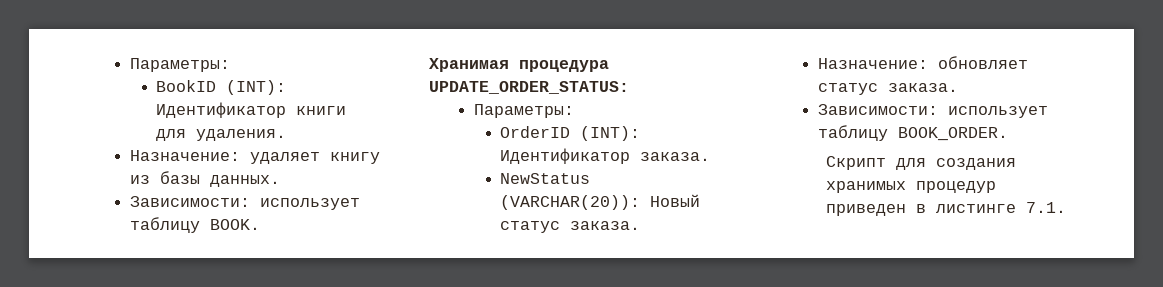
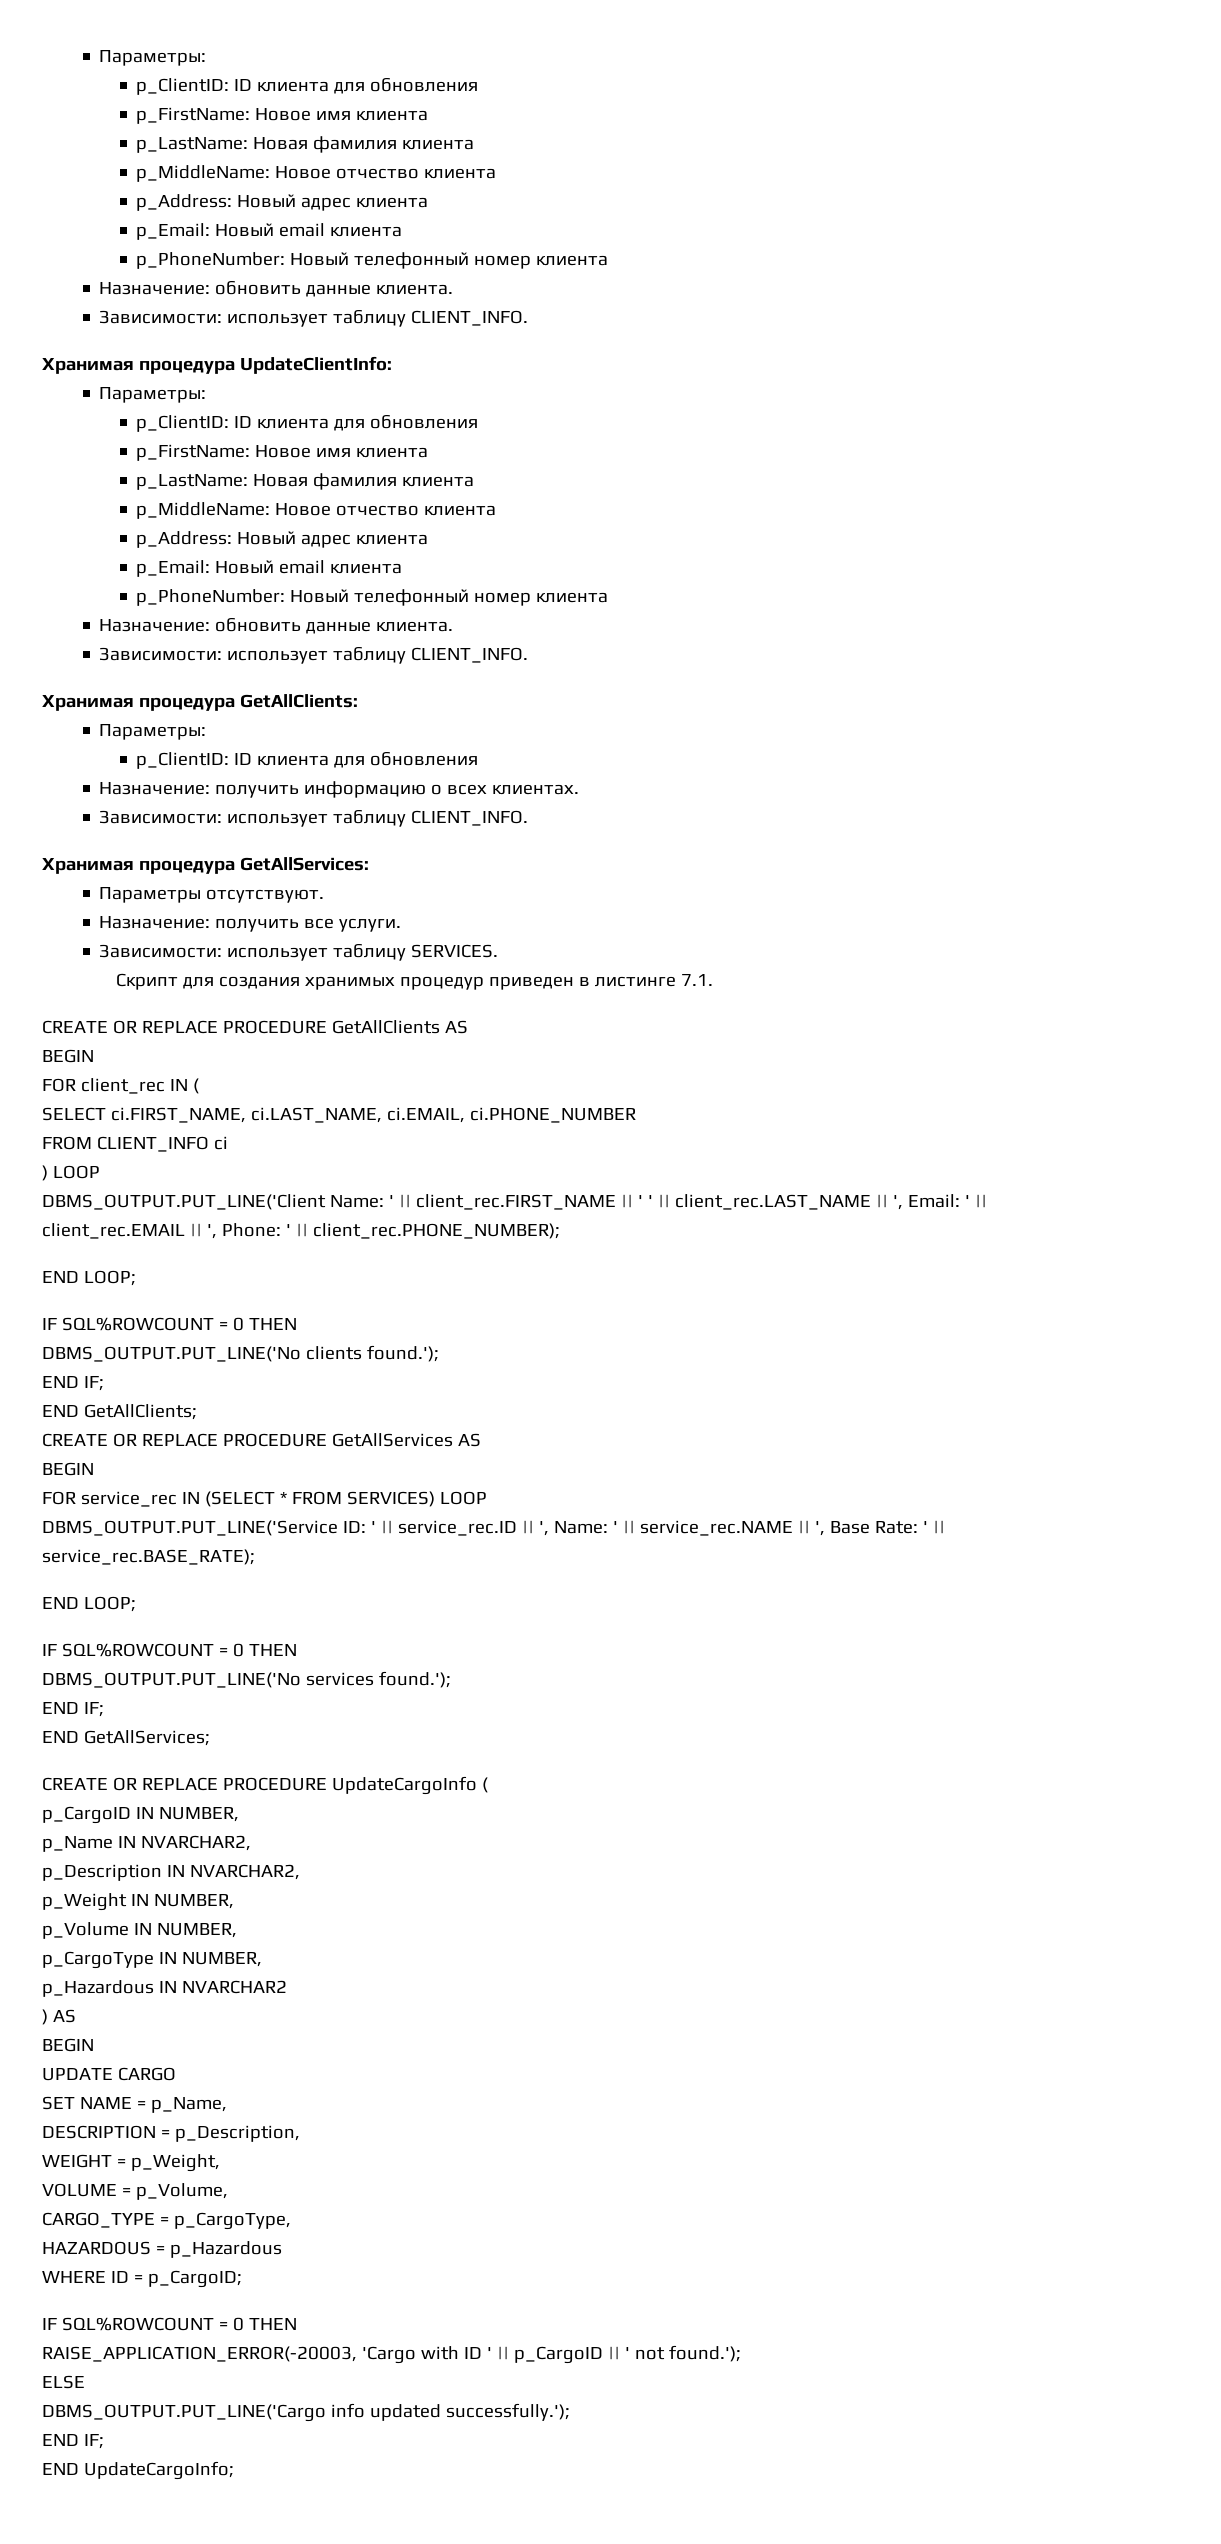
[129,58,230,72] [156,80,287,95] [156,102,347,118] [156,129,287,141] [129,150,380,164] [129,171,280,187] [129,196,360,210] [129,217,260,233] [429,58,609,72] [429,81,629,94] [473,104,574,118] [500,126,641,141] [500,148,711,164] [500,173,591,184] [500,194,701,210] [500,221,641,233] [817,56,1028,69] [817,83,958,95] [817,104,1048,118] [817,125,1008,141] Параметры: // BookID (INT): Идентификатор книги для удаления. // Назначение: удаляет книгу из базы данных. // Зависимости: использует таблицу BOOK. // Хранимая процедура UPDATE_ORDER_STATUS: // Параметры: // OrderID (INT): Идентификатор заказа. // NewStatus (VARCHAR(20)): Новый статус заказа. // Назначение: обновляет статус заказа. // Зависимости: использует таблицу BOOK_ORDER. -> [99,50,207,66] [136,78,479,95] [136,107,429,124] [136,136,475,153] [136,165,497,182] [136,194,429,211] [136,223,403,240] [136,252,609,269] [99,281,454,297] [99,310,529,327] [42,356,392,374] [99,387,207,403] [136,415,479,432] [136,444,429,461] [136,473,475,490] [136,502,497,519] [136,531,429,548] [136,560,403,577] [136,589,609,606] [99,618,454,634] [99,647,529,664] [42,694,358,711] [99,724,207,740] [136,752,479,769] [99,781,580,798] [99,810,529,827] [42,857,369,874] [99,887,325,903] [99,916,402,932] [99,944,499,961] Параметры: // p_ClientID: ID клиента для обновления // p_FirstName: Новое имя клиента // p_LastName: Новая фамилия клиента // p_MiddleName: Новое отчество клиента // p_Address: Новый адрес клиента // p_Email: Новый email клиента // p_PhoneNumber: Новый телефонный номер клиента // Назначение: обновить данные клиента. // Зависимости: использует таблицу CLIENT_INFO. // Хранимая процедура UpdateClientInfo: // Параметры: // p_ClientID: ID клиента для обновления // p_FirstName: Новое имя клиента // p_LastName: Новая фамилия клиента // p_MiddleName: Новое отчество клиента // p_Address: Новый адрес клиента // p_Email: Новый email клиента // p_PhoneNumber: Новый телефонный номер клиента // Назначение: обновить данные клиента. // Зависимости: использует таблицу CLIENT_INFO. // Хранимая процедура GetAllClients: // Параметры: // p_ClientID: ID клиента для обновления // Назначение: получить информацию о всех клиентах. // Зависимости: использует таблицу CLIENT_INFO. // Хранимая процедура GetAllServices: // Параметры отсутствуют. // Назначение: получить все услуги. // Зависимости: использует таблицу SERVICES.
(1067, 207) none -> [42,1020,468,1034] [42,1049,94,1063] [42,1078,199,1094] [42,1107,636,1123] [42,1136,228,1152] [42,1165,100,1181] [42,1194,987,1210] [42,1223,560,1239] [42,1270,136,1286] [42,1317,297,1331] [42,1345,439,1362] [42,1376,104,1391] [42,1404,197,1420] [42,1433,481,1447] [42,1462,94,1476] [42,1491,487,1507] [42,1520,945,1536] [42,1549,255,1565] [42,1596,136,1612] [42,1643,297,1657] [42,1671,451,1688] [42,1702,104,1717] [42,1730,210,1746] [42,1776,488,1795] [42,1806,239,1824] [42,1835,251,1852] [42,1864,300,1881] [42,1893,234,1911] [42,1922,237,1939] [42,1951,262,1969] [42,1980,287,1997] [42,2009,76,2025] [42,2038,94,2052] [42,2067,176,2081] [42,2096,227,2113] [42,2125,300,2142] [42,2154,220,2172] [42,2183,228,2200] [42,2212,291,2230] [42,2241,282,2258] [42,2270,242,2288] [42,2317,297,2331] [42,2345,741,2364] [42,2375,85,2389] [42,2403,570,2422] [42,2434,104,2449] [42,2461,234,2480] // CREATE OR REPLACE PROCEDURE GetAllClients AS // BEGIN // FOR client_rec IN ( // SELECT ci.FIRST_NAME, ci.LAST_NAME, ci.EMAIL, ci.PHONE_NUMBER // FROM CLIENT_INFO ci // ) LOOP // DBMS_OUTPUT.PUT_LINE('Client Name: ' || client_rec.FIRST_NAME || ' ' || client_rec.LAST_NAME || ', Email: ' || client_rec.EMAIL || ', Phone: ' || client_rec.PHONE_NUMBER); // END LOOP; // IF SQL%ROWCOUNT = 0 THEN // DBMS_OUTPUT.PUT_LINE('No clients found.'); // END IF; // END GetAllClients; // CREATE OR REPLACE PROCEDURE GetAllServices AS // BEGIN // FOR service_rec IN (SELECT * FROM SERVICES) LOOP // DBMS_OUTPUT.PUT_LINE('Service ID: ' || service_rec.ID || ', Name: ' || service_rec.NAME || ', Base Rate: ' || service_rec.BASE_RATE); // END LOOP; // IF SQL%ROWCOUNT = 0 THEN // DBMS_OUTPUT.PUT_LINE('No services found.'); // END IF; // END GetAllServices; // CREATE OR REPLACE PROCEDURE UpdateCargoInfo ( // p_CargoID IN NUMBER, // p_Name IN NVARCHAR2, // p_Description IN NVARCHAR2, // p_Weight IN NUMBER, // p_Volume IN NUMBER, // p_CargoType IN NUMBER, // p_Hazardous IN NVARCHAR2 // ) AS // BEGIN // UPDATE CARGO // SET NAME = p_Name, // DESCRIPTION = p_Description, // WEIGHT = p_Weight, // VOLUME = p_Volume, // CARGO_TYPE = p_CargoType, // HAZARDOUS = p_Hazardous // WHERE ID = p_CargoID; // IF SQL%ROWCOUNT = 0 THEN // RAISE_APPLICATION_ERROR(-20003, 'Cargo with ID ' || p_CargoID || ' not found.'); // ELSE // DBMS_OUTPUT.PUT_LINE('Cargo info updated successfully.'); // END IF; // END UpdateCargoInfo;

